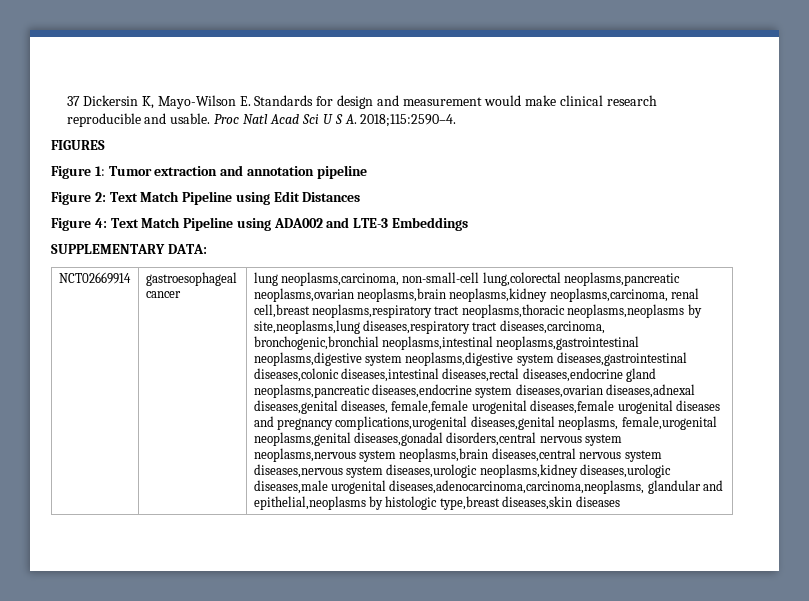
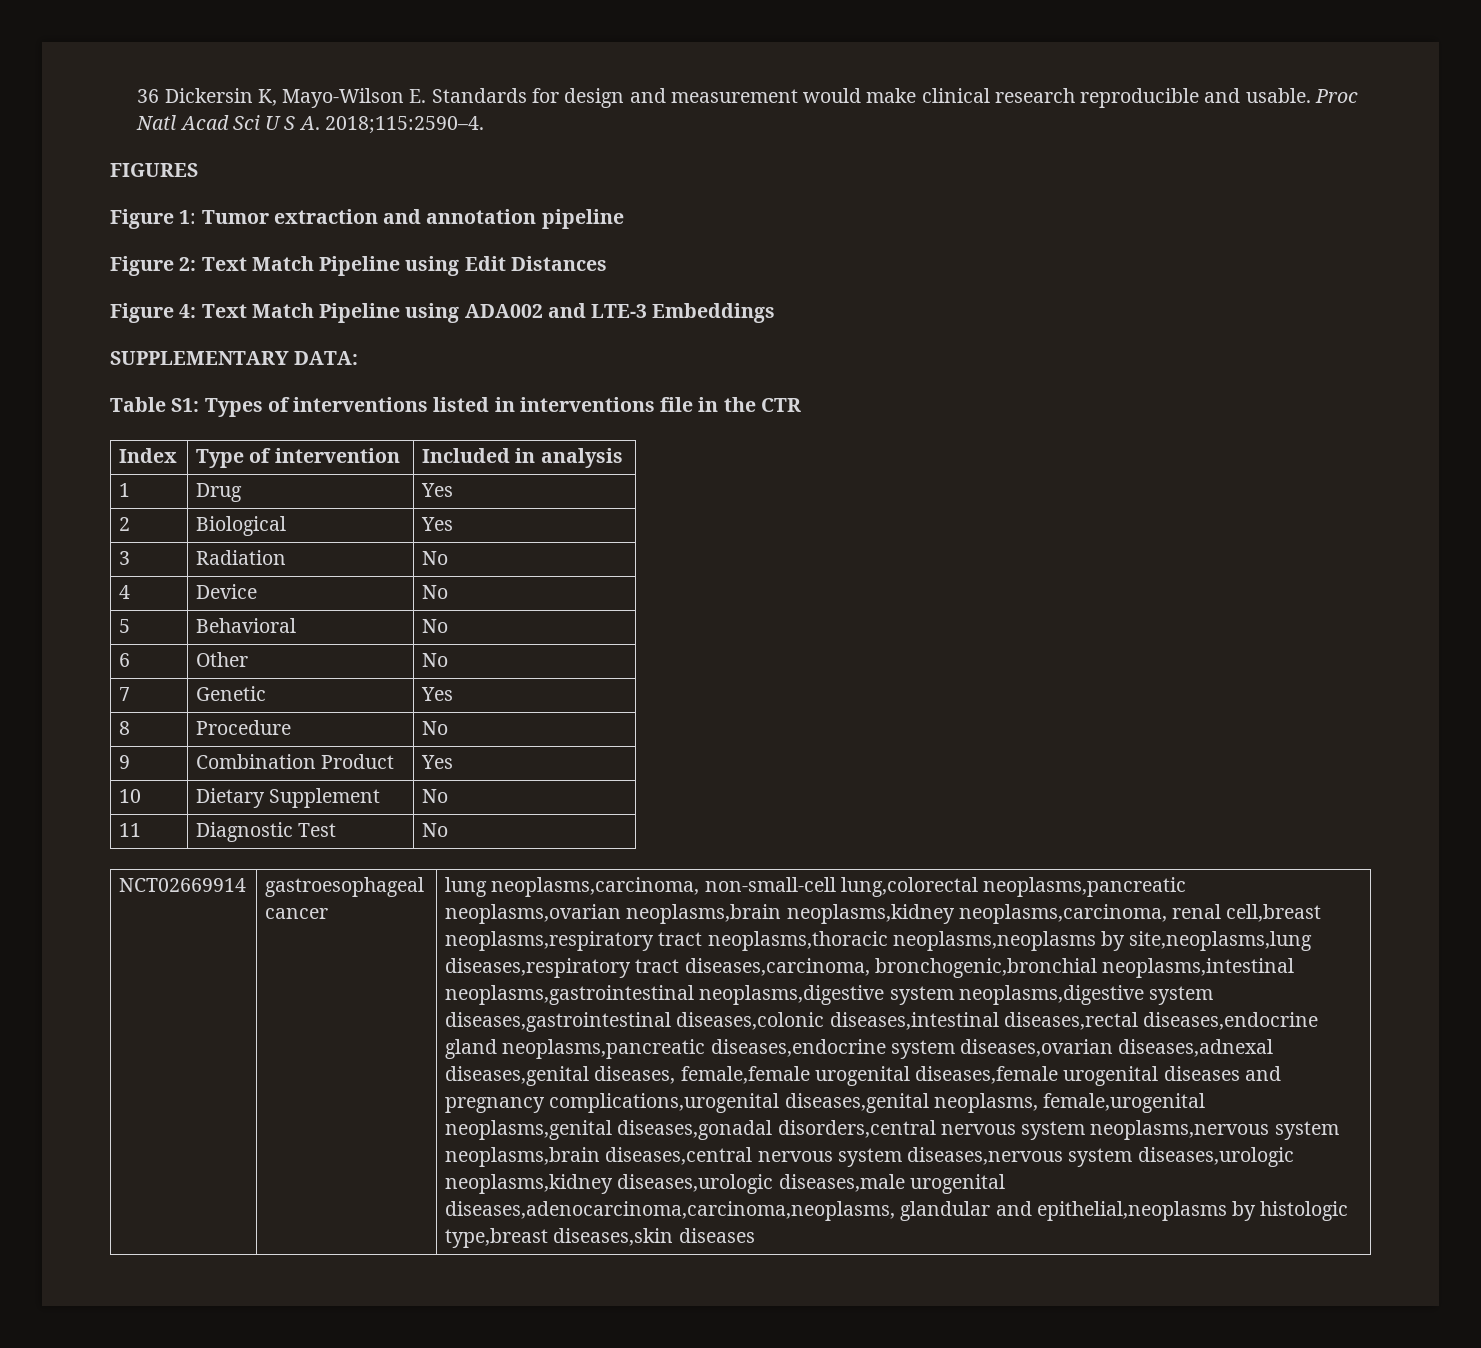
[66,96,80,106] 37 -> [137,89,160,103] 36
(207, 249) none -> [110,397,801,417] [119,448,178,463] [196,448,400,468] [422,448,623,468] [119,483,131,497] [196,483,243,502] [421,483,454,497] [119,517,131,531] [196,516,287,536] [421,517,454,531] [119,551,131,565] [196,550,287,565] [422,551,449,565] [119,585,131,599] [196,584,258,599] [422,585,449,599] [119,619,131,633] [196,618,297,633] [422,619,449,633] [119,653,131,667] [196,652,249,667] [422,653,449,667] [119,687,131,701] [196,686,267,701] [421,687,454,701] [119,721,131,735] [196,720,292,735] [422,721,449,735] [119,755,131,769] [196,754,395,769] [421,755,454,769] [119,789,142,803] [196,788,381,808] [422,789,449,803] [119,823,142,837] [196,822,337,842] [422,823,449,837] // Table S1: Types of interventions listed in interventions file in the CTR // Index | Type of intervention | Included in analysis // 1 | Drug | Yes // 2 | Biological | Yes // 3 | Radiation | No // 4 | Device | No // 5 | Behavioral | No // 6 | Other | No // 7 | Genetic | Yes // 8 | Procedure | No // 9 | Combination Product | Yes // 10 | Dietary Supplement | No // 11 | Diagnostic Test | No

